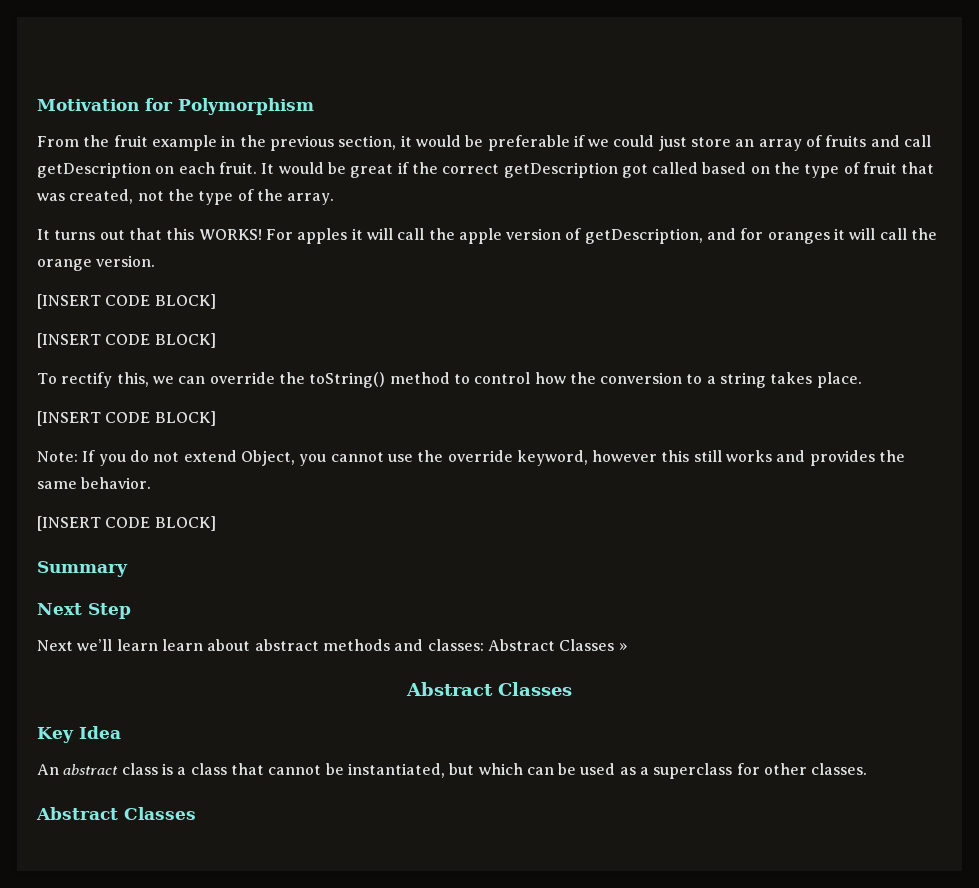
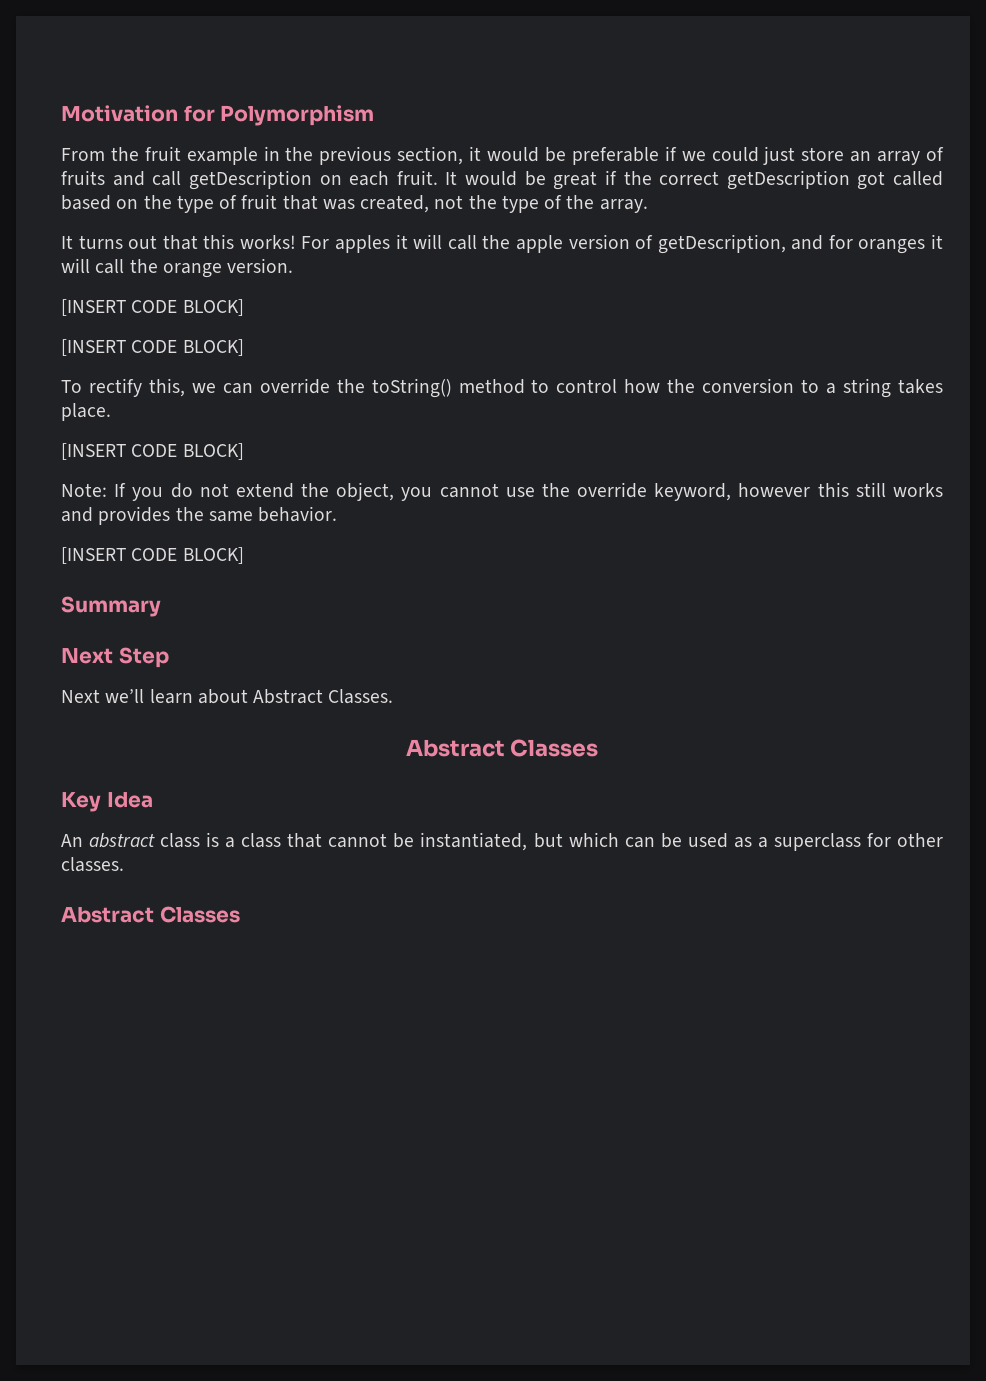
[198,229,262,240] WORKS! -> [239,235,296,249] works!
[240,450,295,466] Object, -> [301,482,395,501] the object,
[161,639,628,651] learn about abstract methods and classes: Abstract Classes » -> [197,689,394,704] about Abstract Classes.

